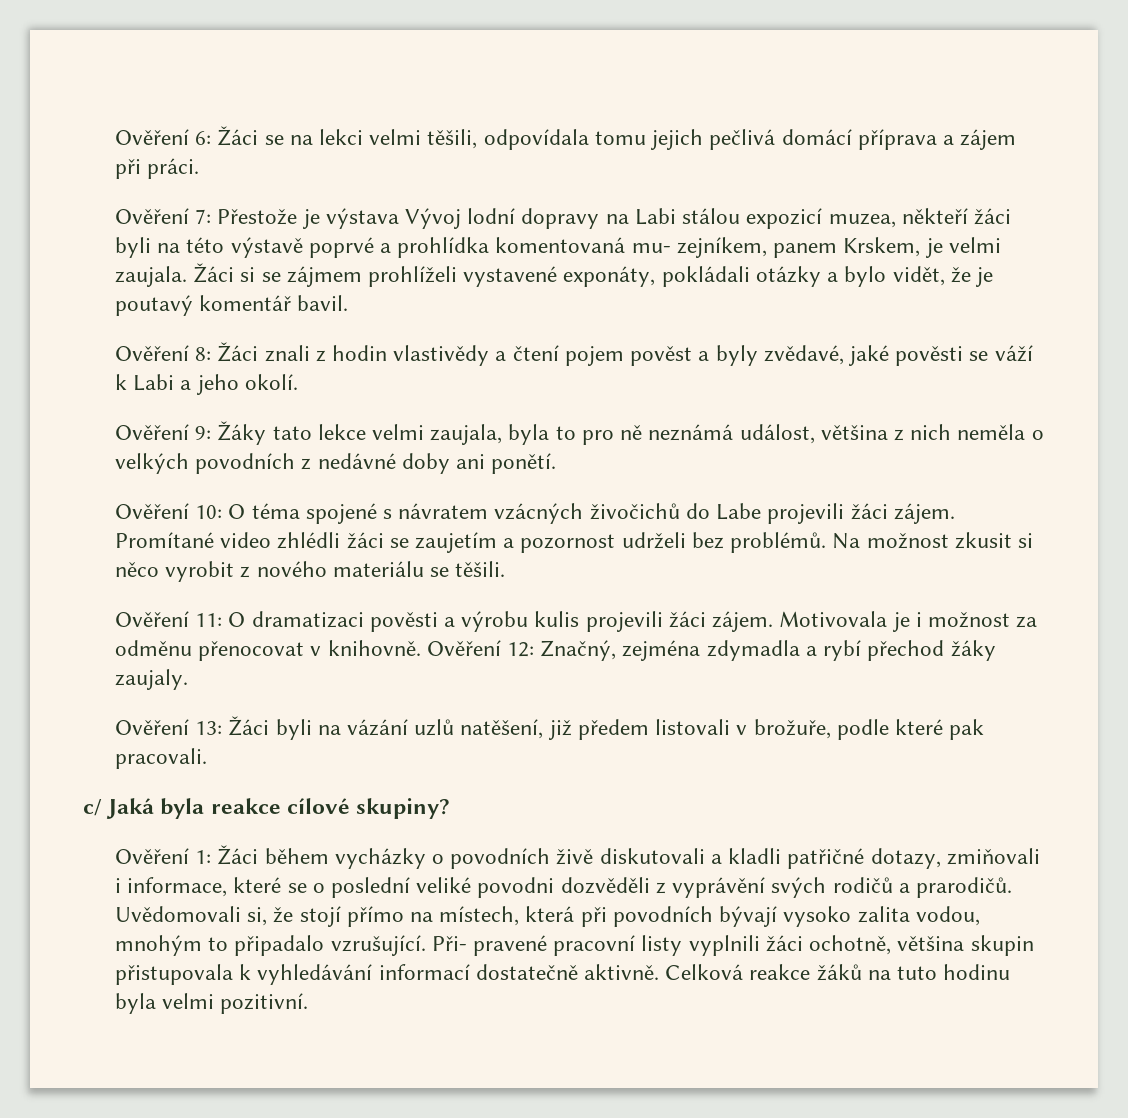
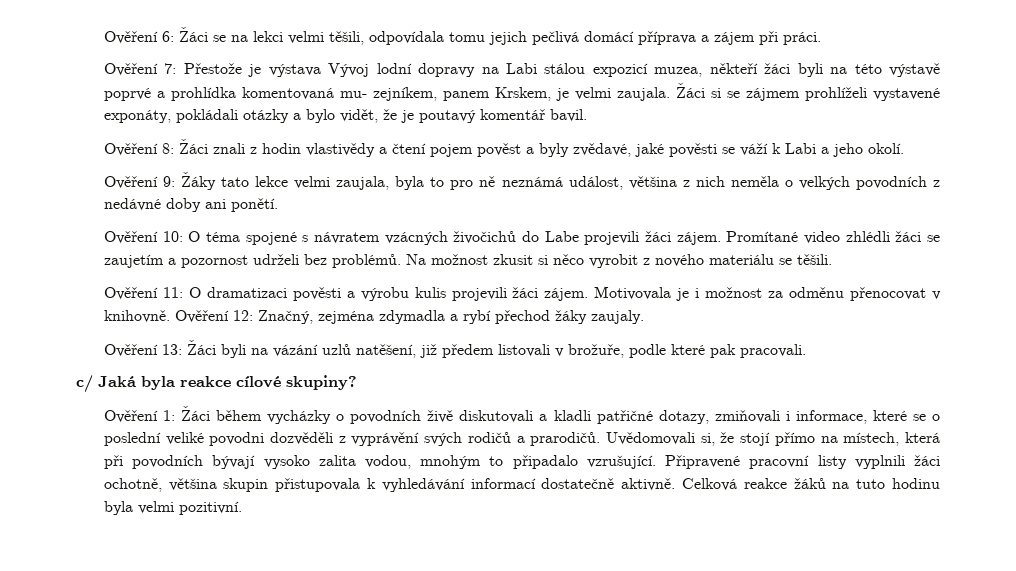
[431,935,548,956] Při- pravené -> [665,455,741,469] Připravené

